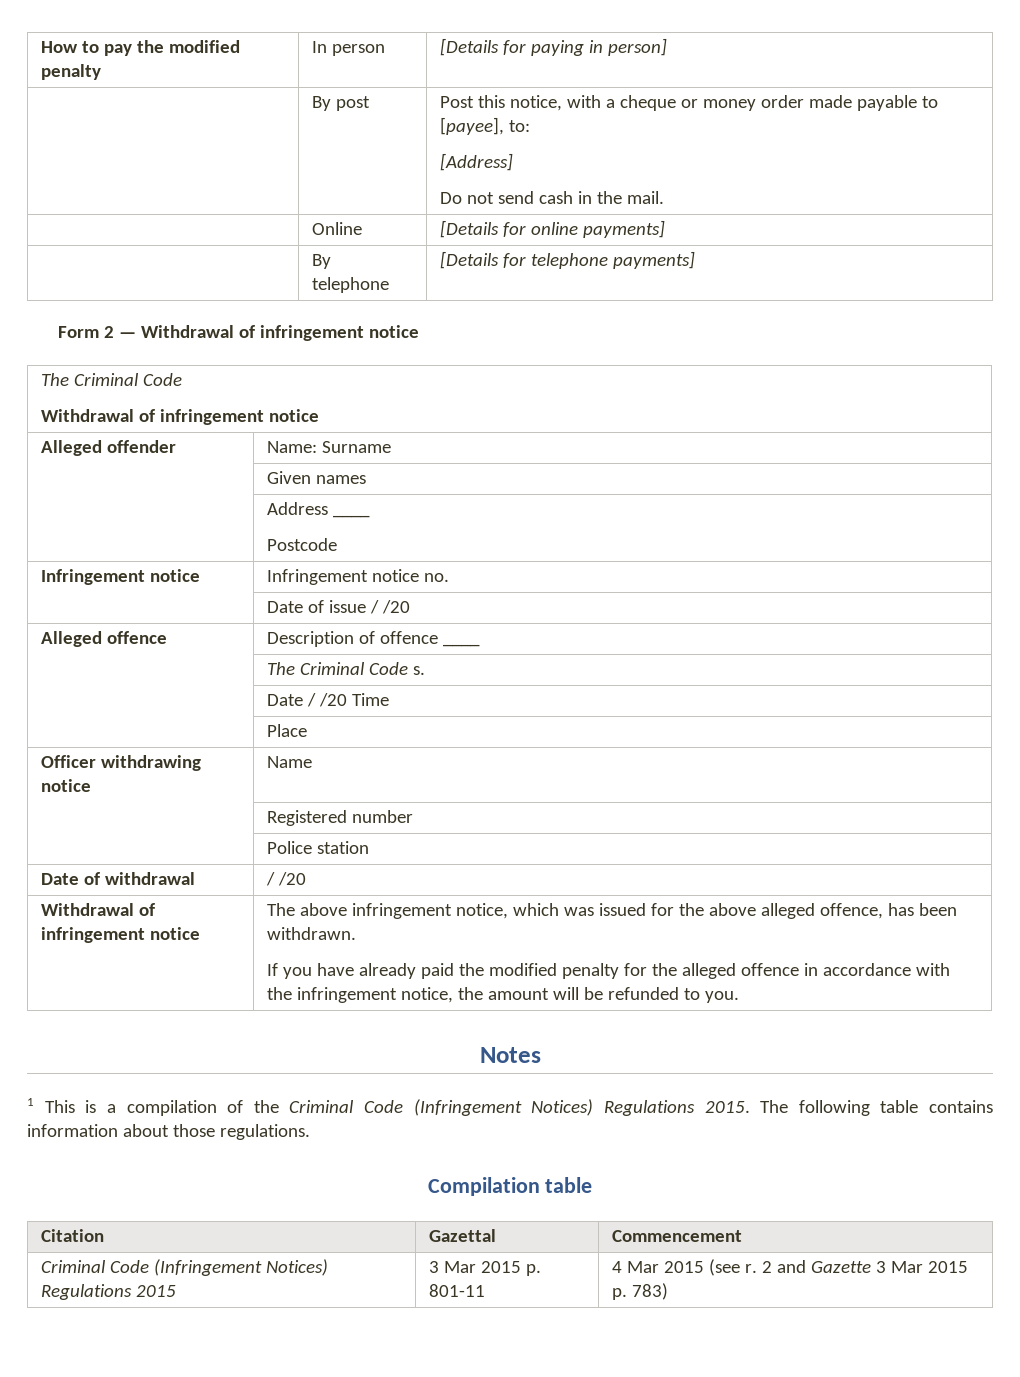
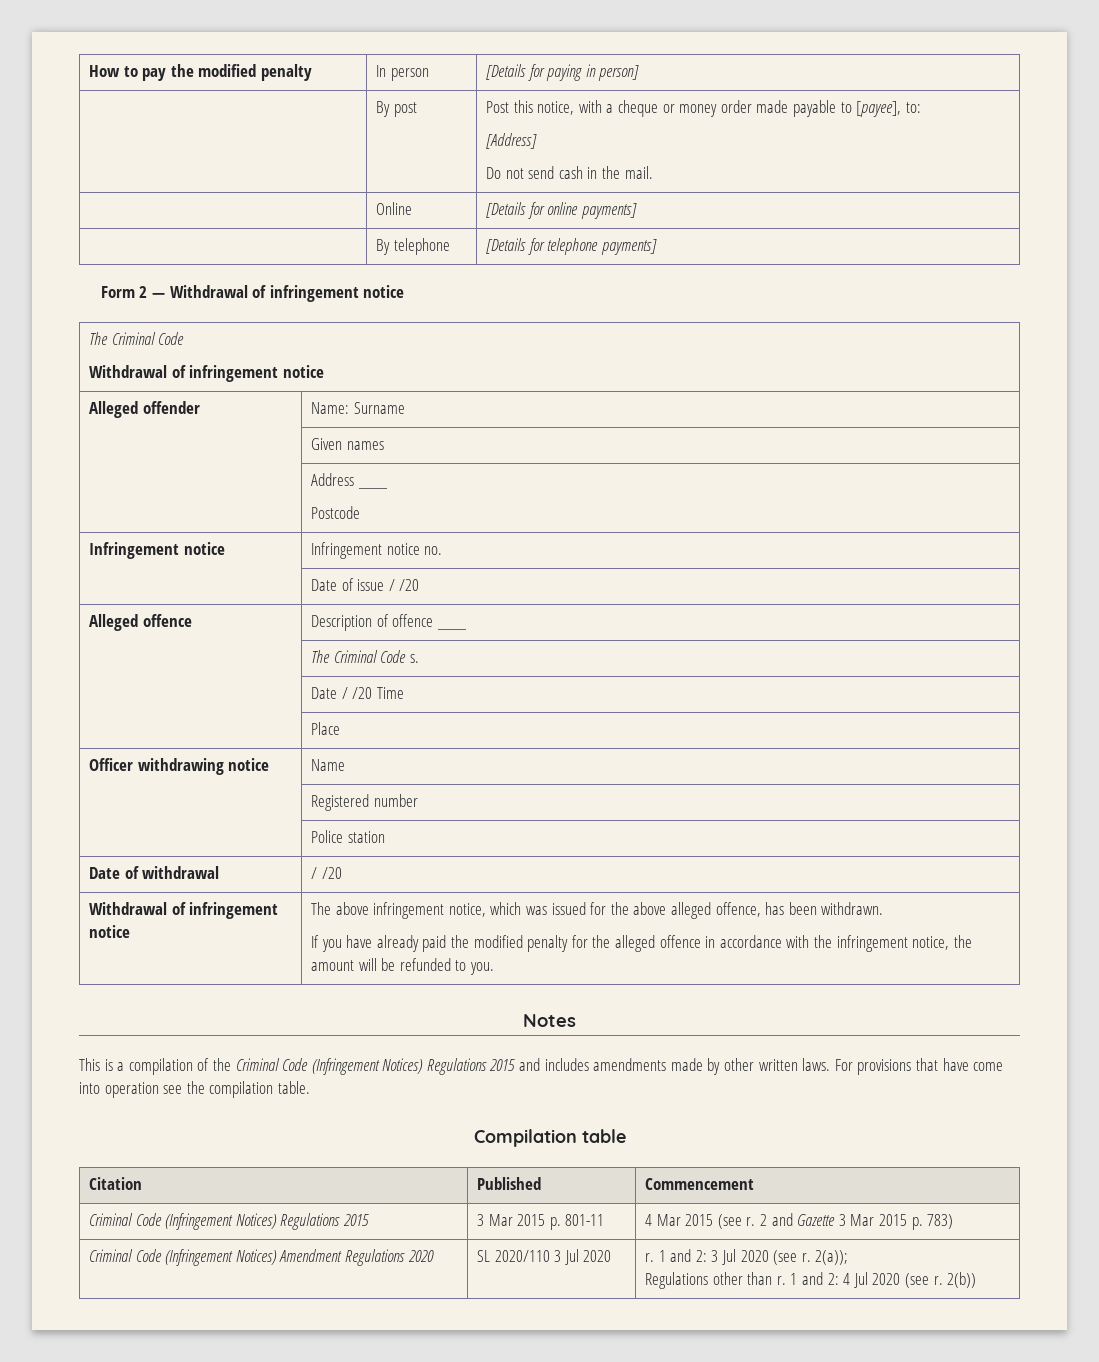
[27,1098,34,1106] 1 -> (576, 1020) none
[704,1100,993,1116] [27,1124,310,1140] 2015. The following table contains information about those regulations. -> [489,1058,1004,1075] [79,1081,310,1098] 2015 and includes amendments made by other written laws. For provisions that have come into operation see the compilation table.
[429,1229,497,1242] Gazettal -> [477,1177,542,1190] Published
(669, 1291) none -> [89,1249,434,1266] [477,1249,612,1265] [645,1249,849,1265] [645,1272,977,1289] // Criminal Code (Infringement Notices) Amendment Regulations 2020 | SL 2020/110 3 Jul 2020 | r. 1 and 2: 3 Jul 2020 (see r. 2(a)); // Regulations other than r. 1 and 2: 4 Jul 2020 (see r. 2(b))

